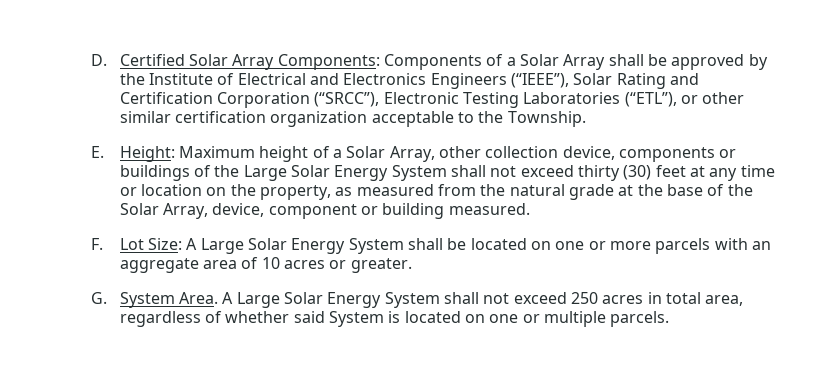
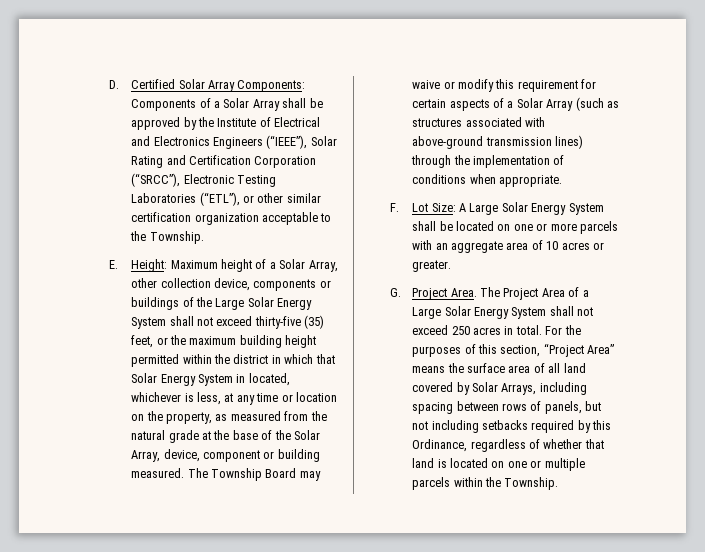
[577,165,686,181] thirty (30) feet -> [254,315,325,329] [131,335,317,348] [131,354,335,367] [131,373,290,386] [131,392,222,405] thirty-five (35) feet, or the maximum building height permitted within the district in which that Solar Energy System in located, whichever is less,
(530, 209) none -> [187,468,321,481] [412,79,597,92] [412,97,619,111] [412,117,546,127] [412,135,584,149] [411,155,565,168] [412,174,563,187] The Township Board may waive or modify this requirement for certain aspects of a Solar Array (such as structures associated with above-ground transmission lines) through the implementation of conditions when appropriate.
[119,292,234,308] System Area. A -> [412,287,589,300] Project Area. The Project Area of a
[665,292,744,306] total area, -> [515,325,581,335] [412,343,615,357] [412,363,586,373] [412,382,587,395] [412,401,602,414] [412,420,612,433] [412,439,468,452] total. For the purposes of this section, “Project Area” means the surface area of all land covered by Solar Arrays, including spacing between rows of panels, but not including setbacks required by this Ordinance,
[293,311,384,327] said System -> [584,439,604,449] [412,458,435,468] that land
[610,311,670,327] parcels. -> [412,477,559,490] parcels within the Township.

